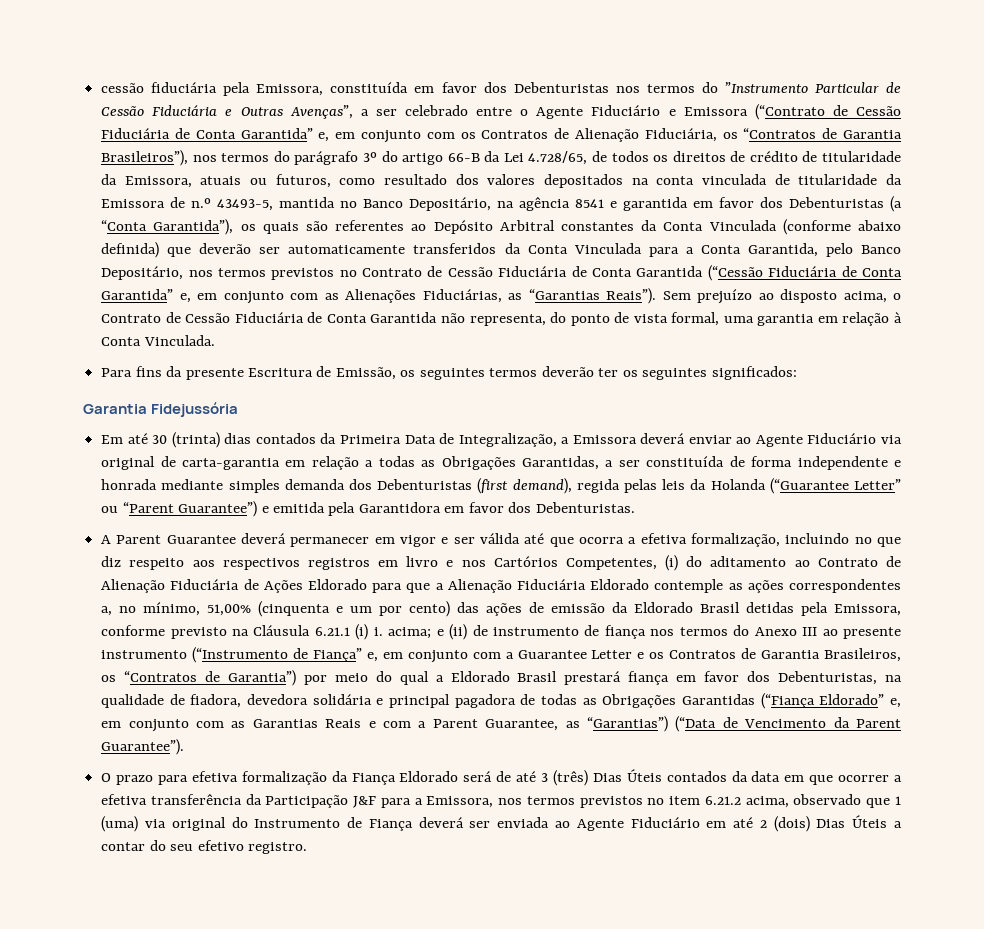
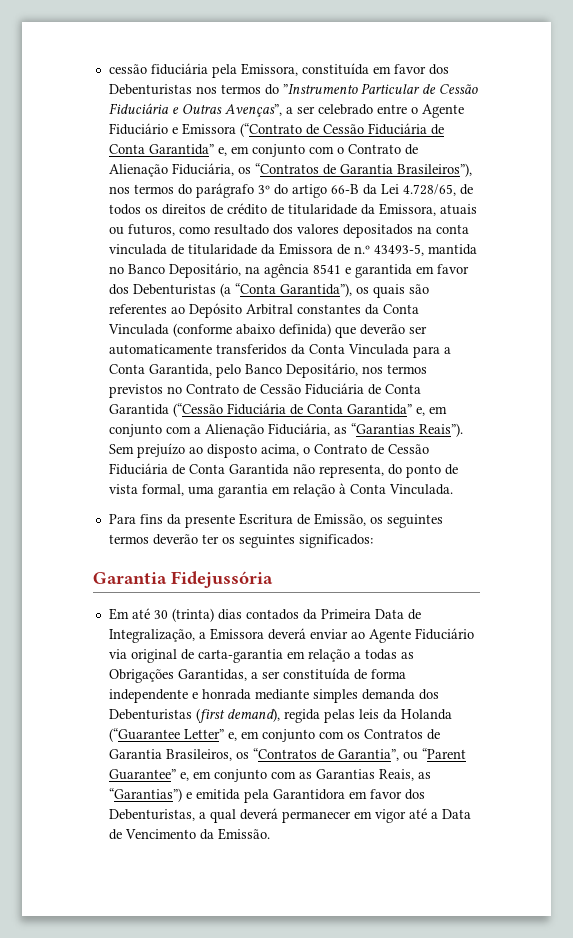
[460,130,549,139] os Contratos -> [336,144,401,154] o Contrato
[324,289,502,303] as Alienações Fiduciárias, -> [193,423,330,437] a Alienação Fiduciária,
[101,501,635,517] [101,533,902,547] [101,555,902,571] [101,579,901,593] [101,601,902,617] [101,624,901,640] [101,647,645,663] ou “Parent Guarantee”) e emitida pela Garantidora em favor dos Debenturistas. // A Parent Guarantee deverá permanecer em vigor e ser válida até que ocorra a efetiva formalização, incluindo no que diz respeito aos respectivos registros em livro e nos Cartórios Competentes, (i) do aditamento ao Contrato de Alienação Fiduciária de Ações Eldorado para que a Alienação Fiduciária Eldorado contemple as ações correspondentes a, no mínimo, 51,00% (cinquenta e um por cento) das ações de emissão da Eldorado Brasil detidas pela Emissora, conforme previsto na Cláusula 6.21.1 (i) i. acima; e (ii) de instrumento de fiança nos termos do Anexo III ao presente instrumento (“Instrumento de Fiança” e, em conjunto com a Guarantee Letter e -> [227,729,344,742] e, em conjunto com
[227,670,902,686] [101,693,885,709] Garantia”) por meio do qual a Eldorado Brasil prestará fiança em favor dos Debenturistas, na qualidade de fiadora, devedora solidária e principal pagadora de todas as Obrigações Garantidas (“Fiança Eldorado” -> [337,748,466,761] [108,769,176,780] Garantia”, ou “Parent Guarantee”
[325,716,901,732] [101,739,185,755] [101,769,903,786] [101,794,901,808] [101,815,902,832] [101,840,307,854] Reais e com a Parent Guarantee, as “Garantias”) (“Data de Vencimento da Parent Guarantee”). // O prazo para efetiva formalização da Fiança Eldorado será de até 3 (três) Dias Úteis contados da data em que ocorrer a efetiva transferência da Participação J&F para a Emissora, nos termos previstos no item 6.21.2 acima, observado que 1 (uma) via original do Instrumento de Fiança deverá ser enviada ao Agente Fiduciário em até 2 (dois) Dias Úteis a contar do seu efetivo registro. -> [378,769,431,781] [108,788,425,803] [108,808,471,823] [108,828,270,840] Reais, as “Garantias”) e emitida pela Garantidora em favor dos Debenturistas, a qual deverá permanecer em vigor até a Data de Vencimento da Emissão.

